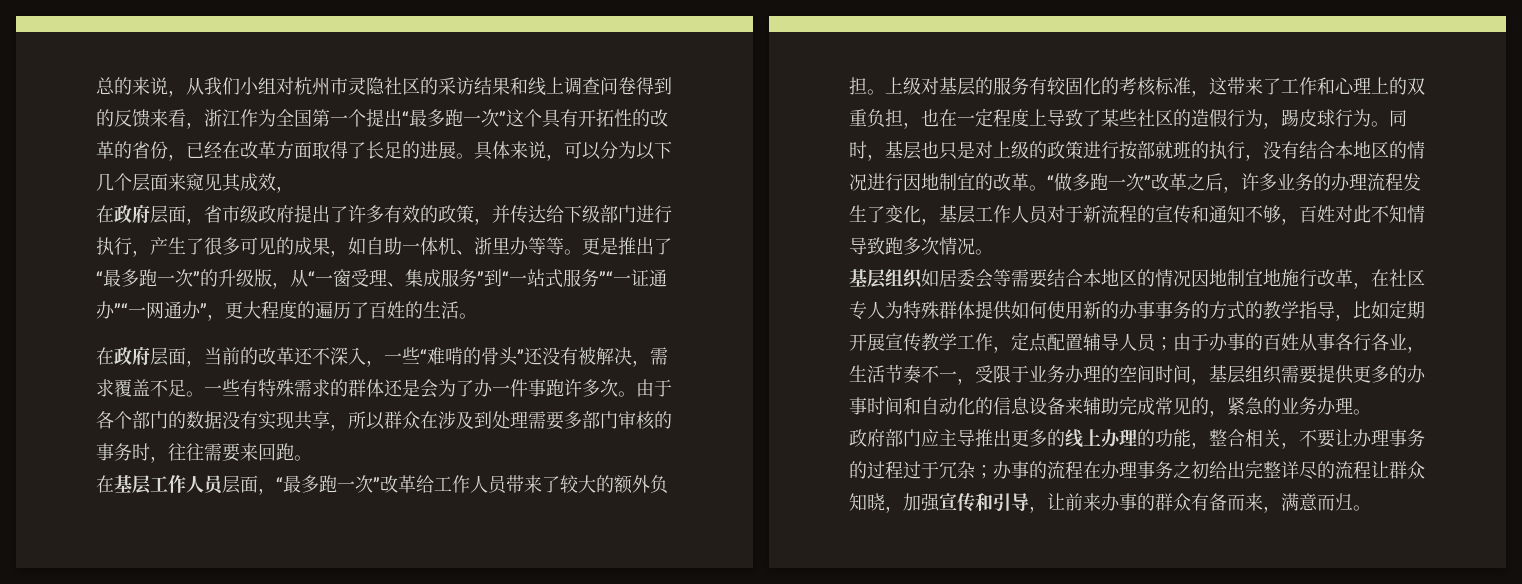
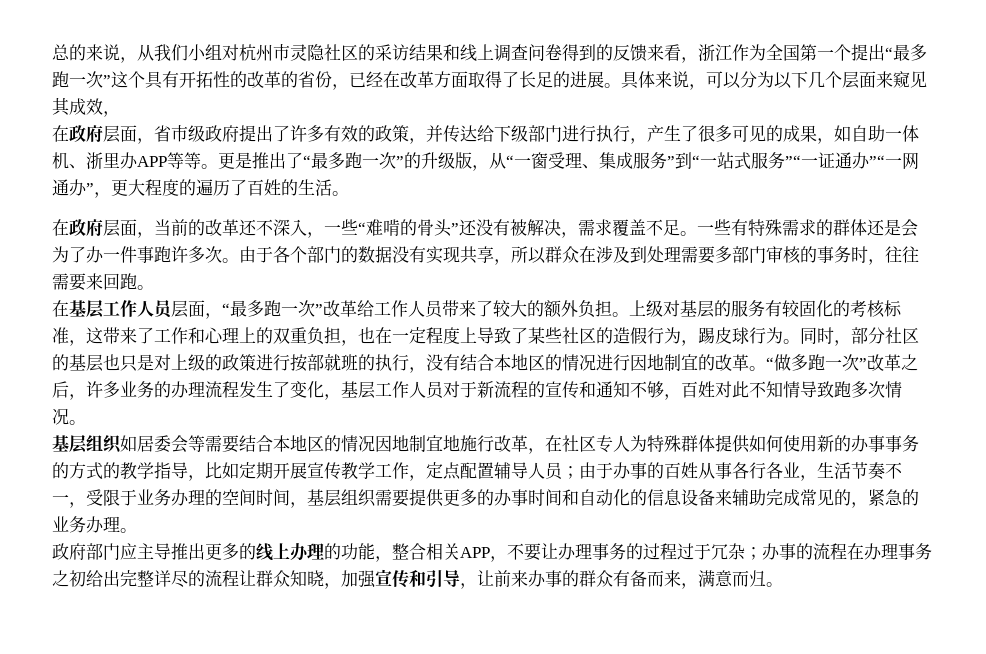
(529, 246) none -> [137,156,167,167] APP
(885, 157) none -> [851,327,919,344] [52,354,69,371] 部分社区的
(1281, 438) none -> [460,547,490,558] APP

